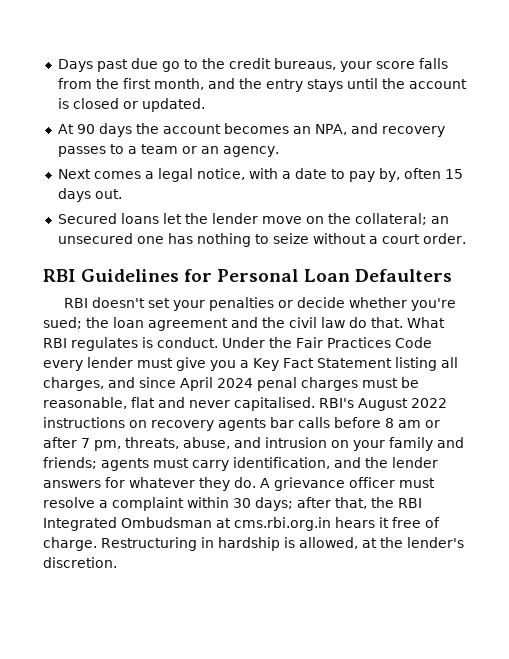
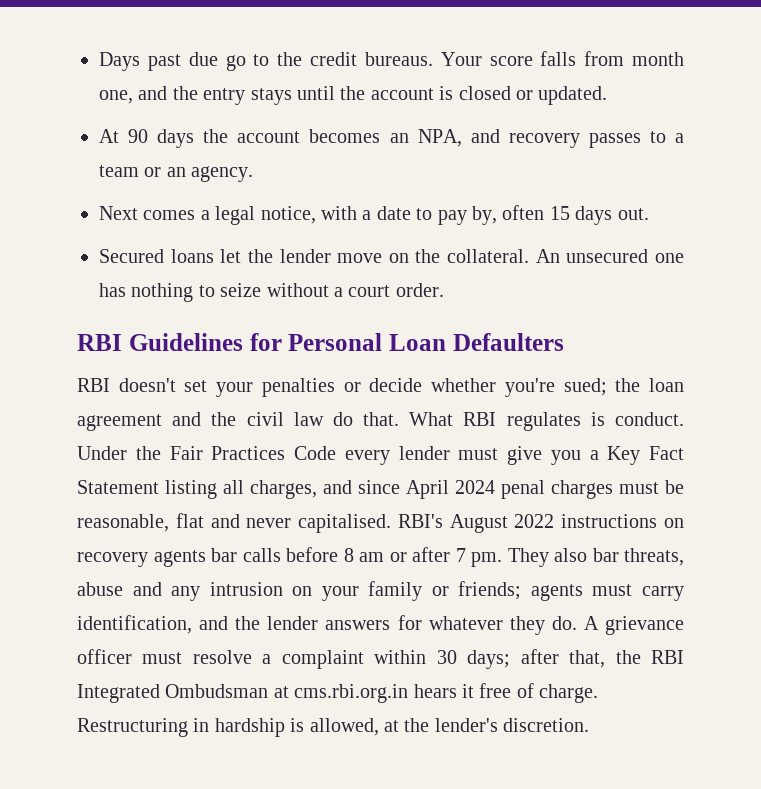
[273,58,372,72] bureaus, your -> [364,52,482,66] bureaus. Your
[95,78,204,90] the first month, -> [632,52,684,66] [99,90,133,104] month one,
[354,213,449,225] collateral; an -> [447,249,560,263] collateral. An
[94,437,261,451] pm, threats, abuse, and -> [471,548,684,567] [77,582,201,601] pm. They also bar threats, abuse and any
[437,437,464,448] and -> [431,586,449,596] or

